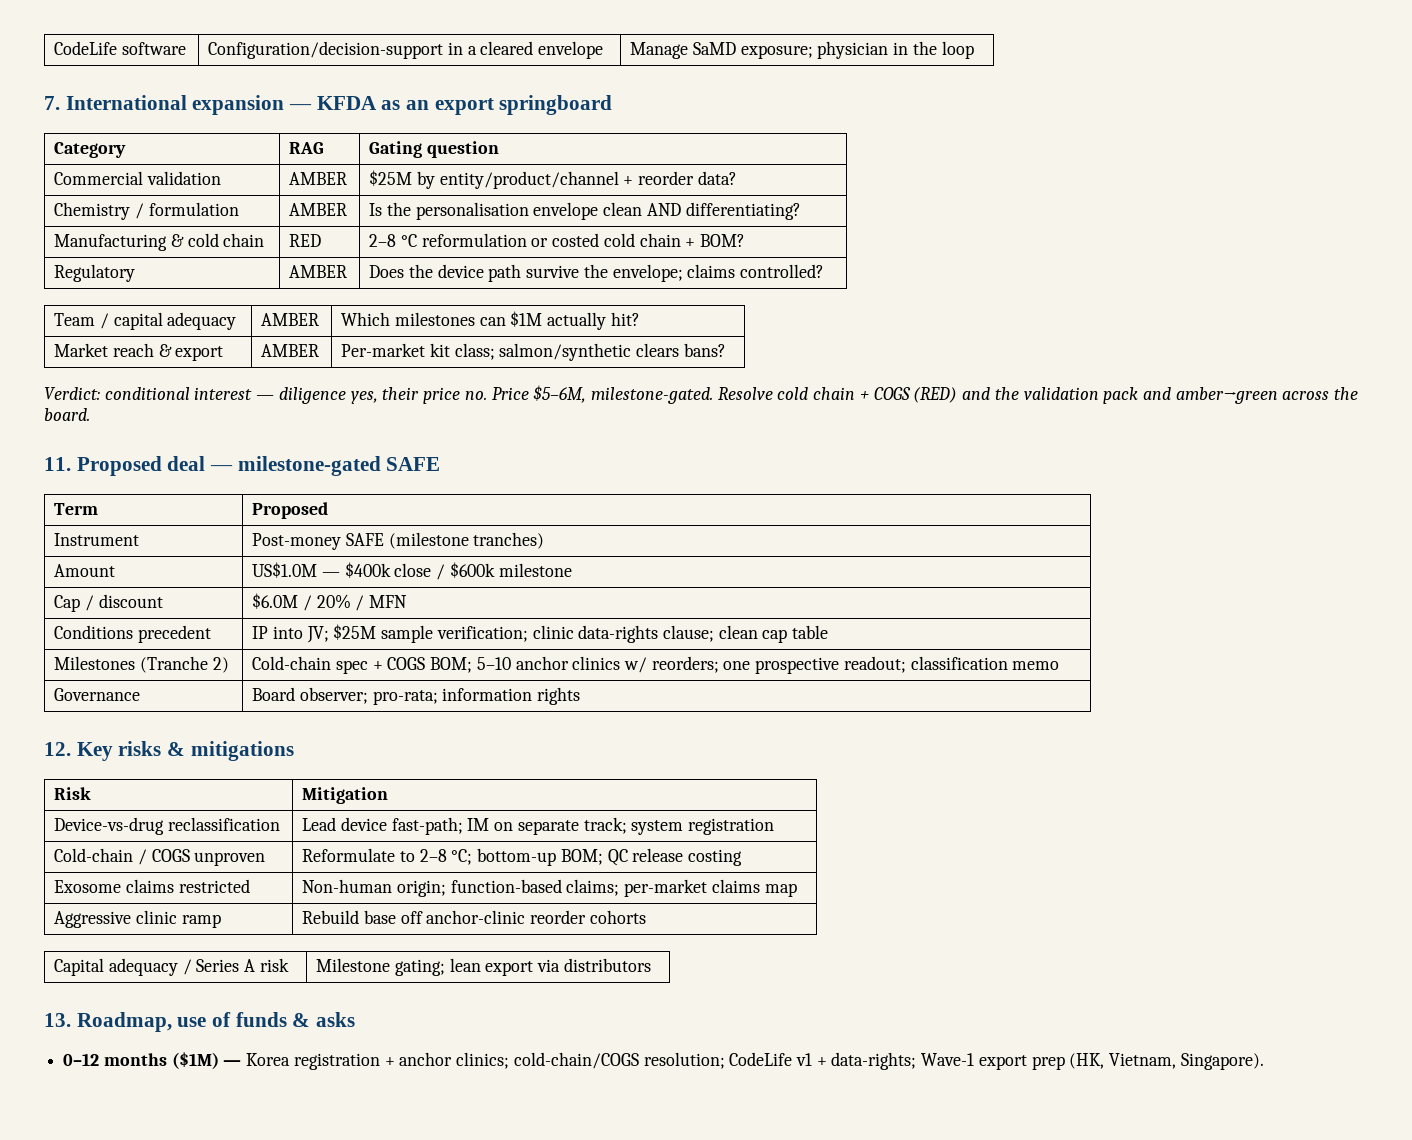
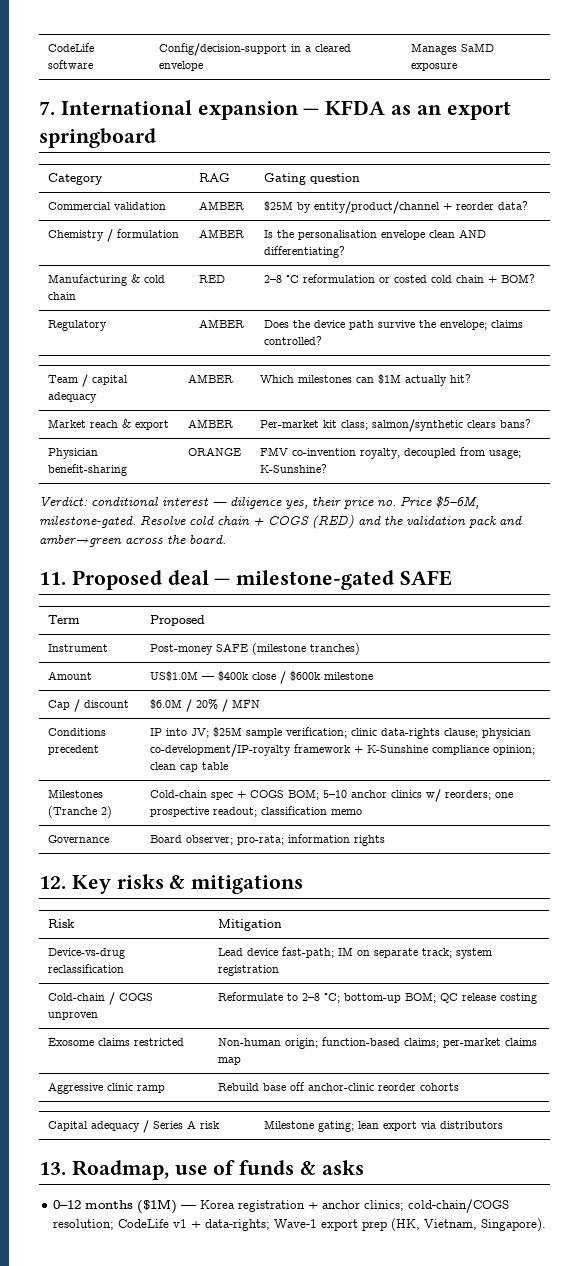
[208,41,444,59] Configuration/decision-support -> [159,43,288,56] Config/decision-support
[630,41,974,59] Manage SaMD exposure; physician in the loop -> [411,43,495,55] [411,63,458,71] Manages SaMD exposure
(726, 350) none -> [48,448,99,459] [48,464,128,476] [188,447,242,456] [260,447,522,459] [260,464,328,473] // Physician benefit-sharing | ORANGE | FMV co-invention royalty, decoupled from usage; K-Sunshine?
(715, 633) none -> [482,728,532,739] [150,744,536,757] physician co-development/IP-royalty framework + K-Sunshine compliance opinion;

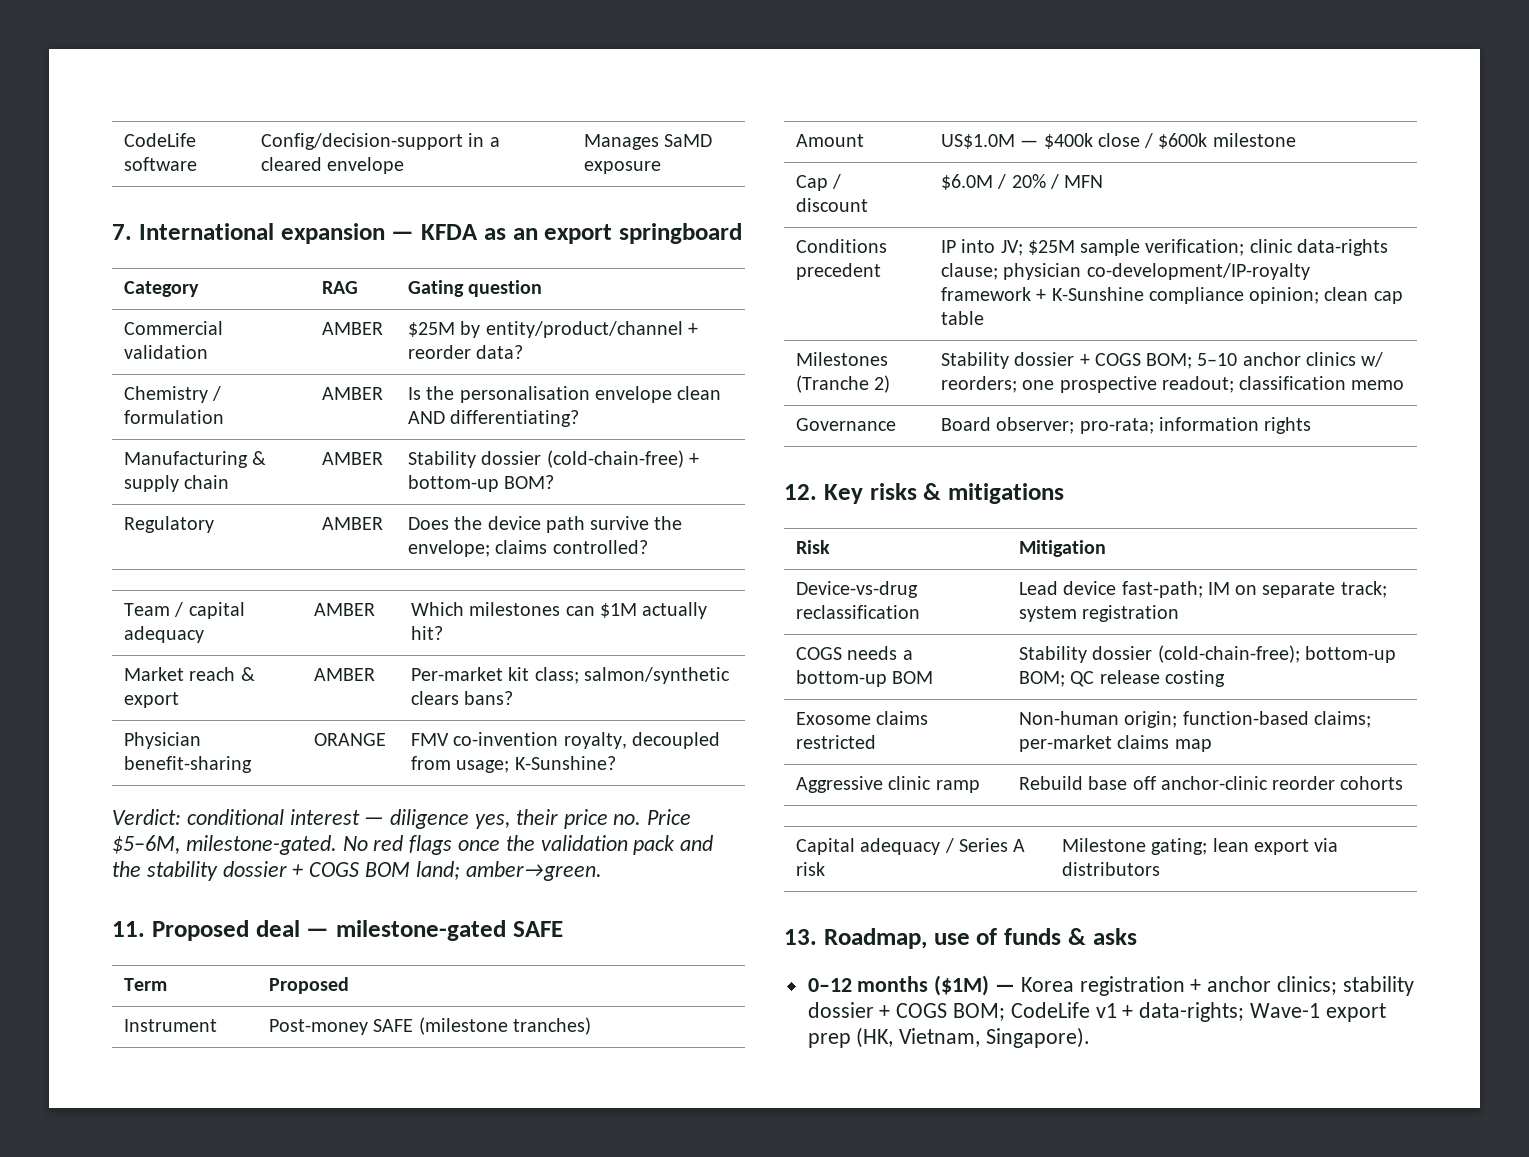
[144,275,166,283] cold -> [124,475,180,492] supply
[199,275,226,283] [264,274,498,283] RED | 2–8 °C reformulation or costed cold chain + -> [322,452,384,465] [408,450,699,468] [408,475,500,492] AMBER | Stability dossier (cold-chain-free) + bottom-up
[140,515,522,529] [39,535,226,547] Resolve cold chain + COGS (RED) and the validation pack and amber→green across the board. -> [342,835,714,855] [112,861,602,881] No red flags once the validation pack and the stability dossier + COGS BOM land; amber→green.
[150,790,234,800] Cold-chain spec -> [941,352,1075,369] Stability dossier
[48,992,154,1005] [48,1012,99,1020] [218,992,341,1003] Cold-chain / COGS unproven | Reformulate to 2–8 °C; -> [796,646,913,660] [796,670,934,687] [1019,645,1300,663] COGS needs a bottom-up BOM | Stability dossier (cold-chain-free);
[408,1199,510,1213] [53,1219,115,1230] cold-chain/COGS resolution; -> [1342,976,1414,996] [807,1002,1006,1021] stability dossier + COGS BOM;

